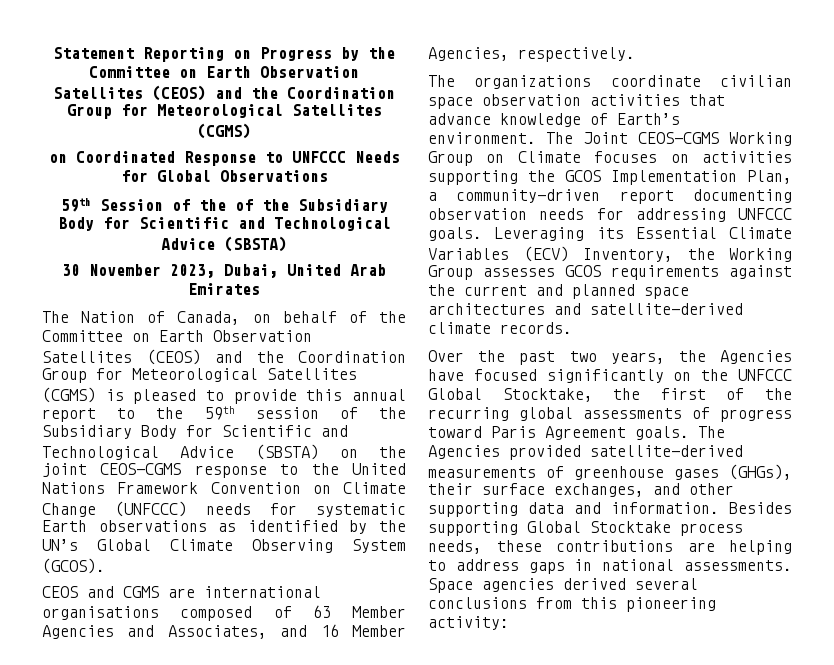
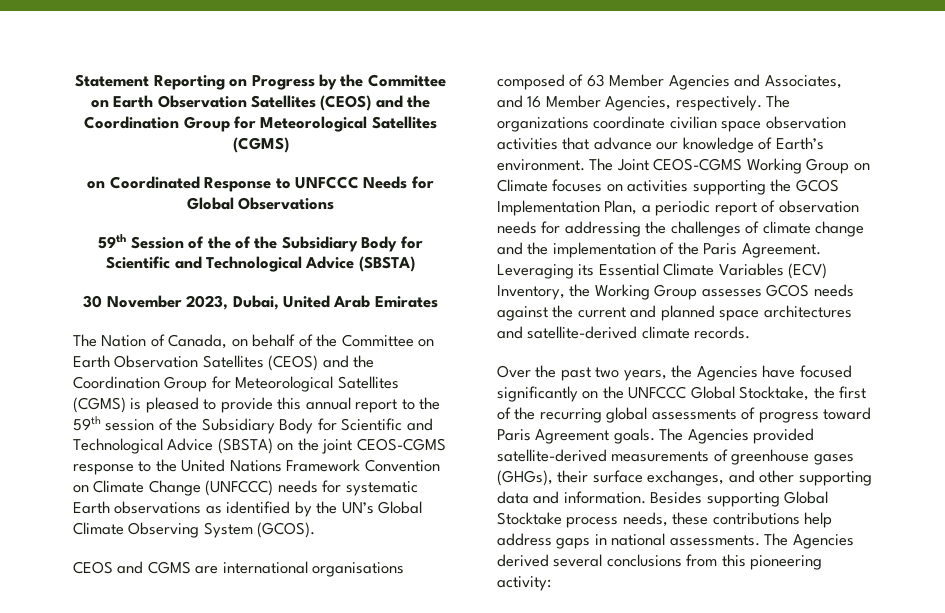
(635, 54) // -> (762, 103) none
(491, 119) none -> [656,142,679,150] our
[456,189,792,204] community-driven report documenting -> [655,200,776,216] periodic report of
[738,208,792,220] [428,227,482,241] UNFCCC goals. -> [645,221,865,237] [497,242,821,258] the challenges of climate change and the implementation of the Paris Agreement.
[611,265,719,280] requirements -> [813,284,854,297] needs
[687,540,792,555] [428,560,446,571] are helping to -> [804,512,833,528] help
[428,578,554,593] Space agencies -> [764,533,854,549] The Agencies

